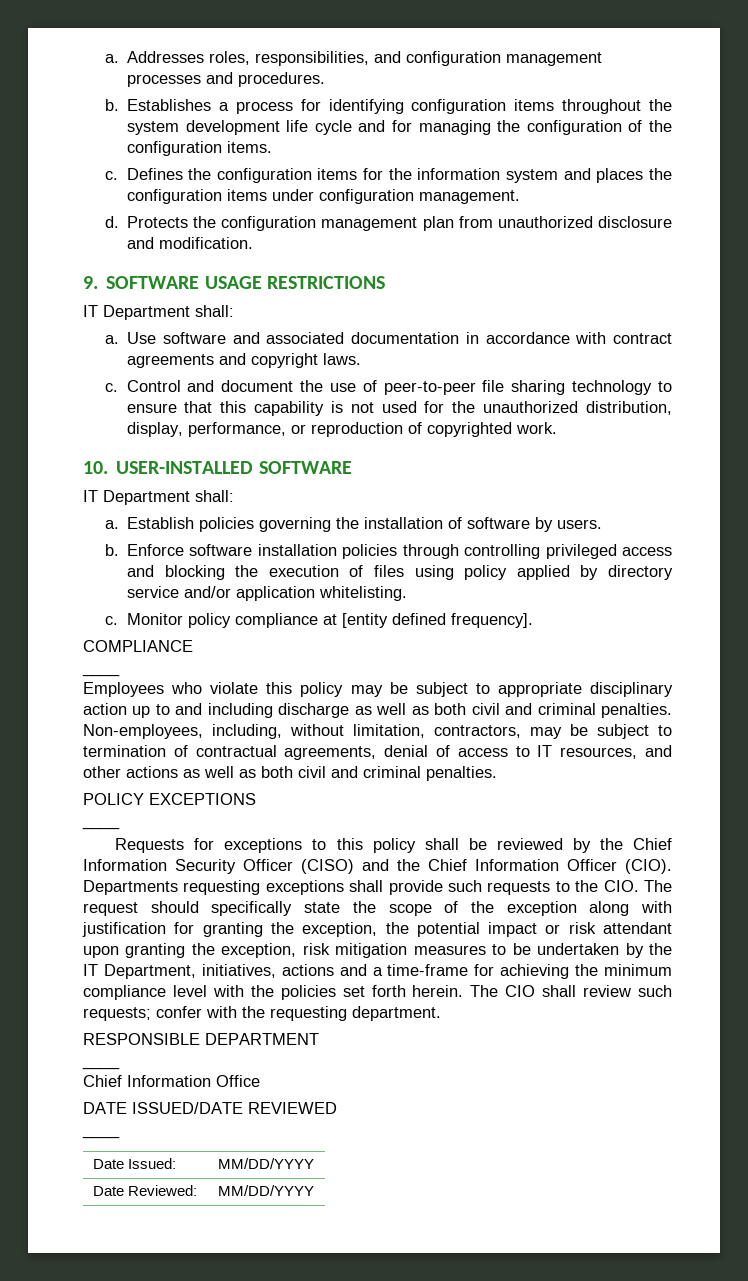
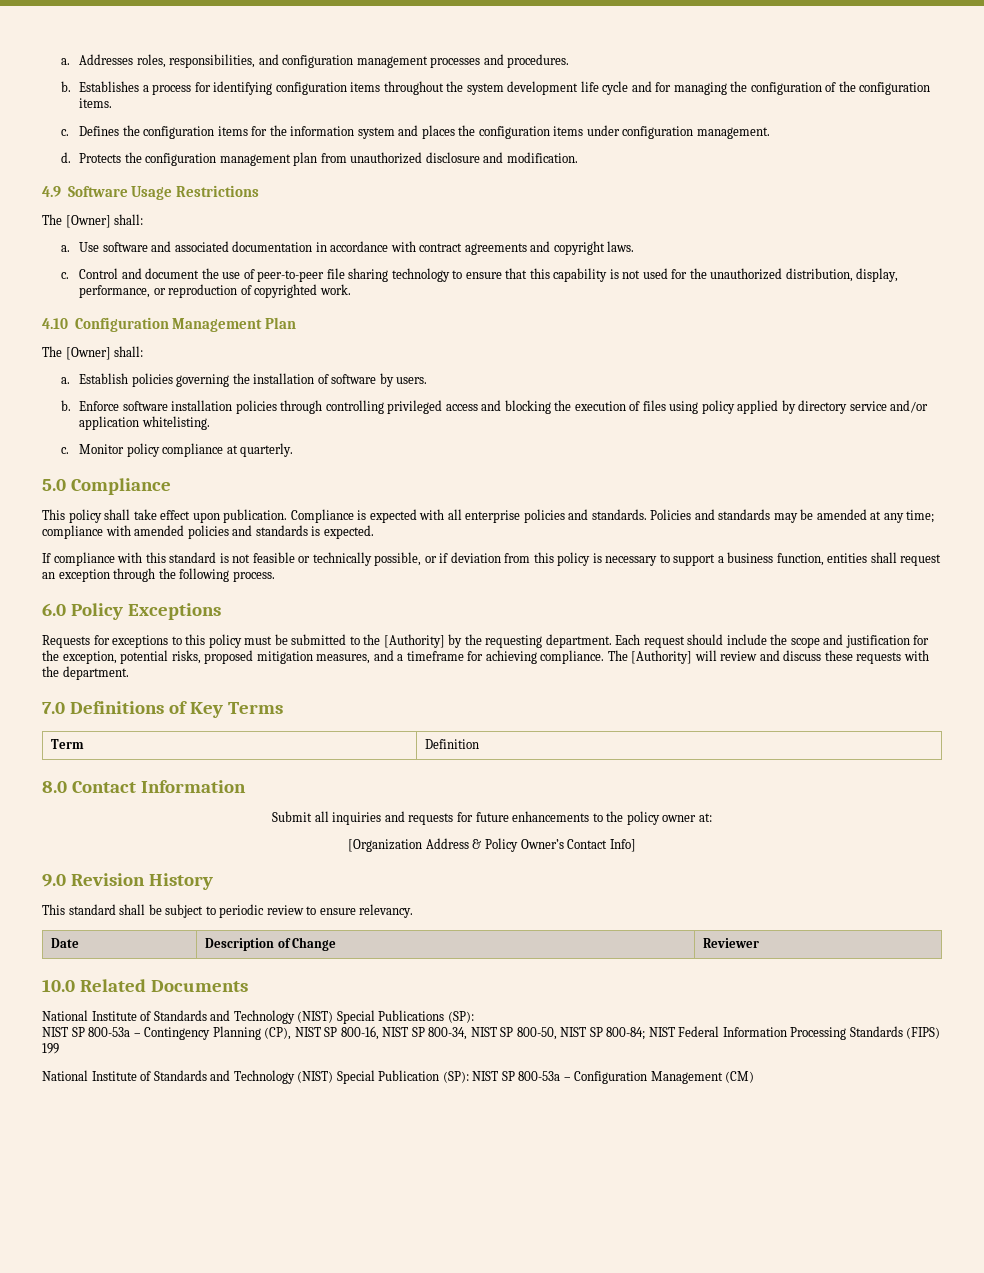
[83,276,385,289] [83,305,190,320] 9. SOFTWARE USAGE RESTRICTIONS // IT Department -> [42,185,260,200] [42,214,111,228] 4.9 Software Usage Restrictions // The [Owner]
[83,461,352,474] [83,490,190,505] 10. USER-INSTALLED SOFTWARE // IT Department -> [42,317,297,332] [42,346,111,360] 4.10 Configuration Management Plan // The [Owner]
[341,613,533,628] [83,640,193,652] [82,673,120,677] [83,682,674,697] [83,703,672,718] [83,724,672,739] [83,745,672,760] [83,766,497,781] [83,793,256,805] [82,826,120,830] [entity defined frequency]. // COMPLIANCE // ____ // Employees who violate this policy may be subject to appropriate disciplinary action up to and including discharge as well as both civil and criminal penalties. Non-employees, including, without limitation, contractors, may be subject to termination of contractual agreements, denial of access to IT resources, and other actions as well as both civil and criminal penalties. // POLICY EXCEPTIONS // ____ -> [240,443,294,457] [42,478,171,495] [42,509,935,523] [42,525,374,539] [42,552,942,566] [42,568,275,582] [42,603,221,620] quarterly. // 5.0 Compliance // This policy shall take effect upon publication. Compliance is expected with all enterprise policies and standards. Policies and standards may be amended at any time; compliance with amended policies and standards is expected. // If compliance with this standard is not feasible or technically possible, or if deviation from this policy is necessary to support a business function, entities shall request an exception through the following process. // 6.0 Policy Exceptions
[424,838,673,853] [83,859,672,874] [83,880,672,895] [83,901,672,916] [82,922,673,937] [83,943,672,958] [83,964,672,979] [83,985,673,1000] [83,1006,441,1021] [83,1033,319,1045] [82,1066,120,1070] [83,1075,260,1087] [83,1102,337,1114] [82,1135,120,1139] [92,1158,176,1169] [217,1158,314,1169] [92,1185,197,1196] [217,1185,314,1196] shall be reviewed by the Chief Information Security Officer (CISO) and the Chief Information Officer (CIO). Departments requesting exceptions shall provide such requests to the CIO. The request should specifically state the scope of the exception along with justification for granting the exception, the potential impact or risk attendant upon granting the exception, risk mitigation measures to be undertaken by the IT Department, initiatives, actions and a time-frame for achieving the minimum compliance level with the policies set forth herein. The CIO shall review such requests; confer with the requesting department. // RESPONSIBLE DEPARTMENT // ____ // Chief Information Office // DATE ISSUED/DATE REVIEWED // ____ // Date Issued: | MM/DD/YYYY // Date Reviewed: | MM/DD/YYYY -> [244,634,930,648] [42,650,929,664] [42,666,129,680] [42,701,283,718] [51,739,85,749] [425,739,480,749] [42,780,246,793] [272,811,712,825] [348,838,636,852] [42,873,213,890] [42,904,414,918] [51,938,80,948] [205,937,337,951] [703,938,760,948] [42,979,248,992] [42,1010,474,1024] [42,1026,941,1040] [42,1043,59,1054] [42,1070,755,1084] must be submitted to the [Authority] by the requesting department. Each request should include the scope and justification for the exception, potential risks, proposed mitigation measures, and a timeframe for achieving compliance. The [Authority] will review and discuss these requests with the department. // 7.0 Definitions of Key Terms // Term | Definition // 8.0 Contact Information // Submit all inquiries and requests for future enhancements to the policy owner at: // [Organization Address & Policy Owner’s Contact Info] // 9.0 Revision History // This standard shall be subject to periodic review to ensure relevancy. // Date | Description of Change | Reviewer // 10.0 Related Documents // National Institute of Standards and Technology (NIST) Special Publications (SP): // NIST SP 800-53a – Contingency Planning (CP), NIST SP 800-16, NIST SP 800-34, NIST SP 800-50, NIST SP 800-84; NIST Federal Information Processing Standards (FIPS) 199 // National Institute of Standards and Technology (NIST) Special Publication (SP): NIST SP 800-53a – Configuration Management (CM)

